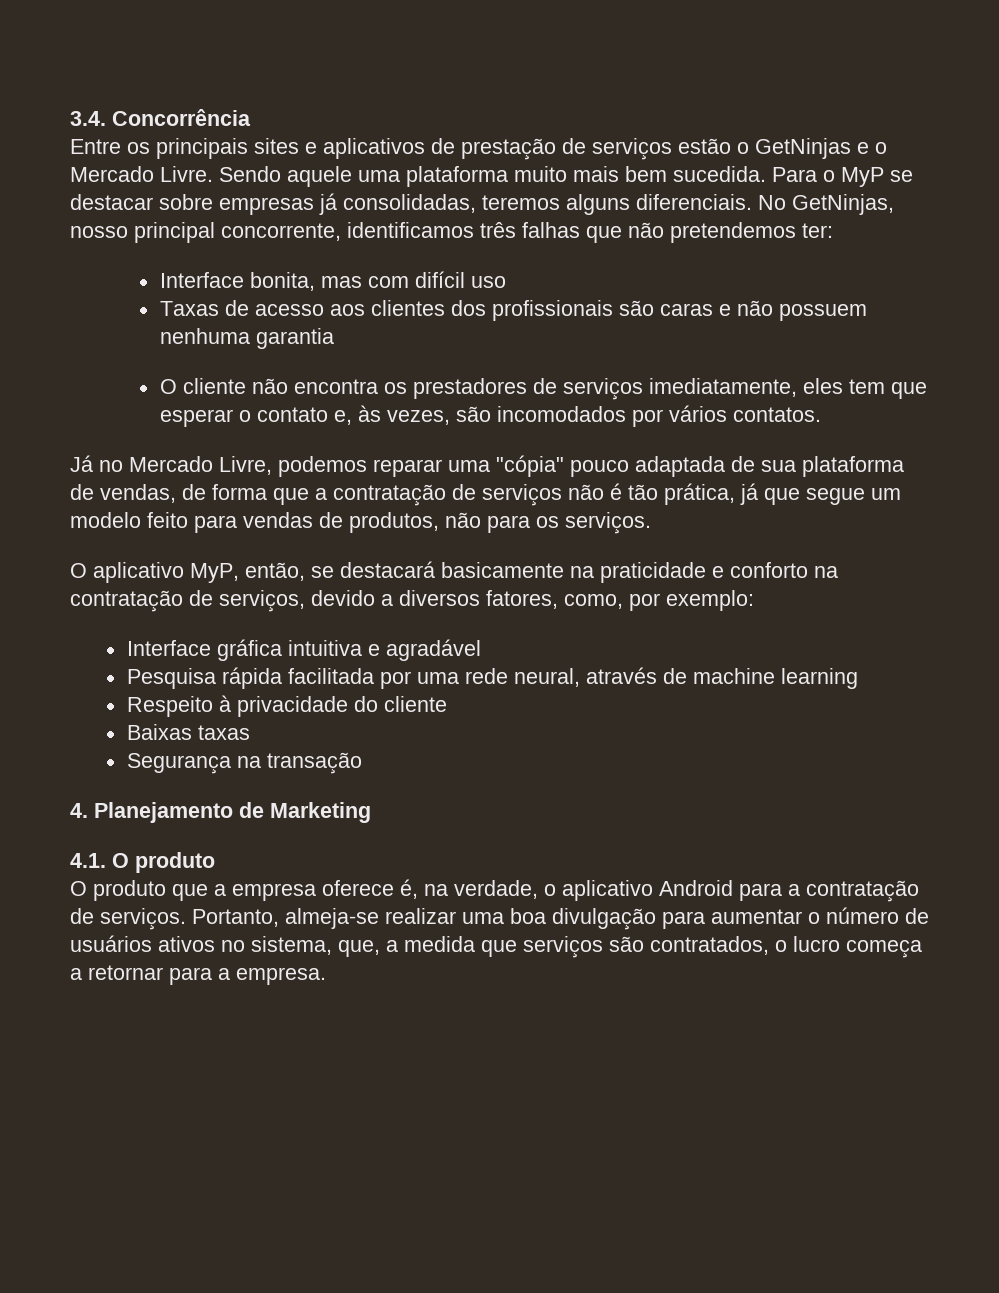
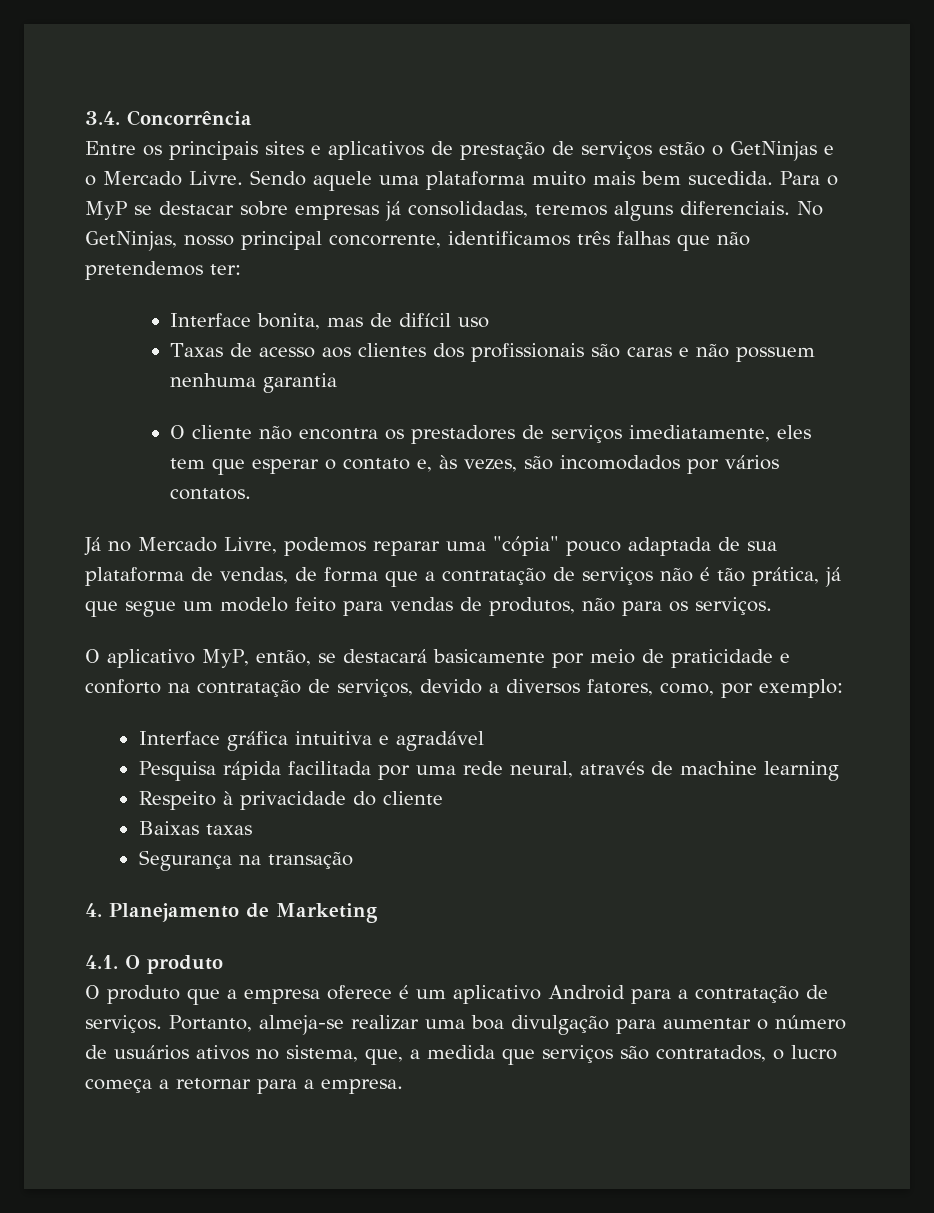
[367,276,409,288] com -> [370,313,393,327] de
[570,566,594,578] na -> [551,649,664,668] por meio de
[400,879,556,899] é, na verdade, o -> [399,985,446,999] é um

